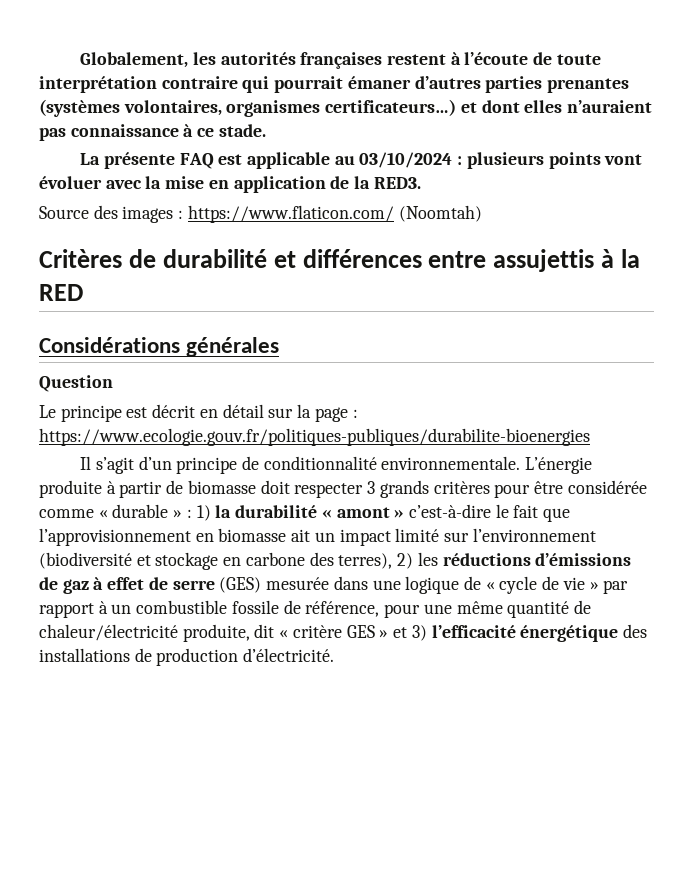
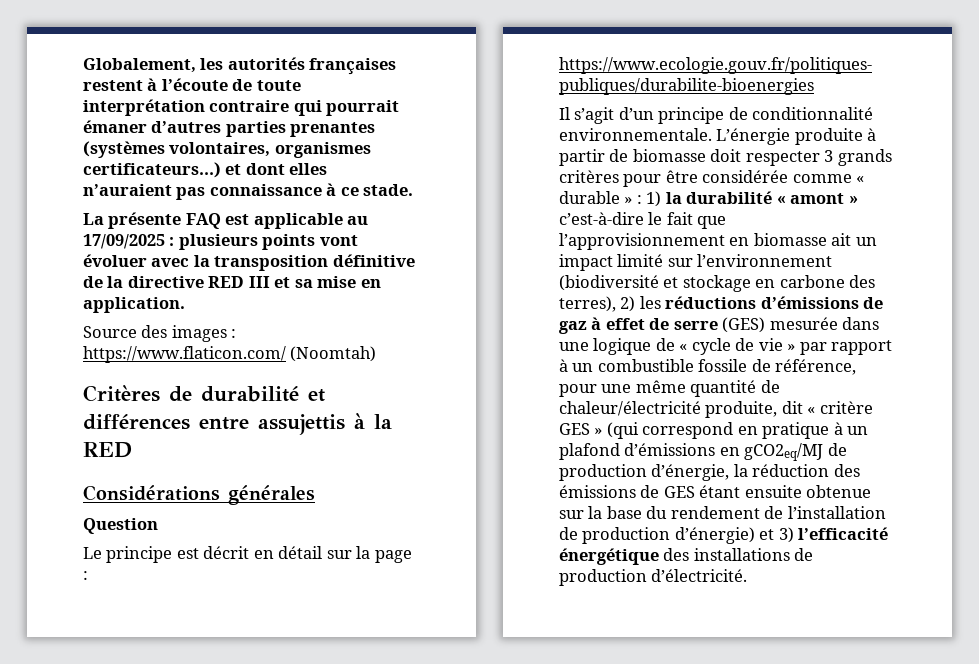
[359,152,453,168] 03/10/2024 -> [83,234,165,249] 17/09/2025
[165,176,421,193] mise en application de la RED3. -> [214,254,415,271] [83,276,381,288] [83,297,185,313] transposition définitive de la directive RED III et sa mise en application.
(389, 634) none -> [606,422,869,439] [559,443,847,461] [559,464,860,481] [559,485,872,498] [559,506,886,519] [559,527,755,544] (qui correspond en pratique à un plafond d’émissions en gCO2eq/MJ de production d’énergie, la réduction des émissions de GES étant ensuite obtenue sur la base du rendement de l’installation de production d’énergie)

